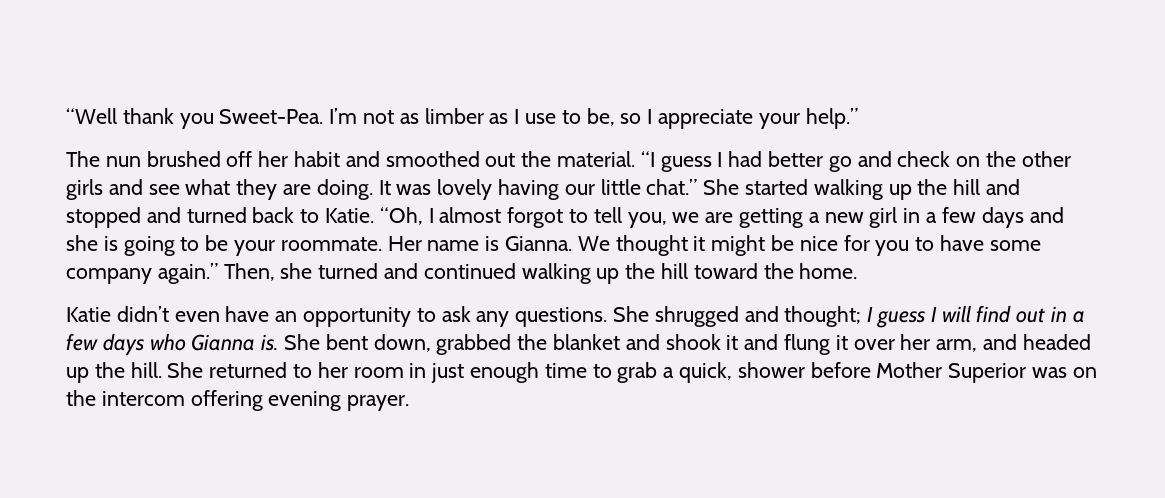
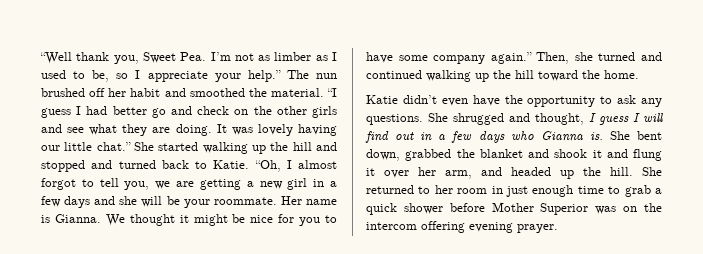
[179,109,324,129] you Sweet-Pea. -> [113,52,207,64] you, Sweet Pea.
[525,113,557,124] use -> [41,70,66,79] used
(858, 118) // -> (281, 76) none
[485,153,516,167] out -> (245, 92) none
[103,236,200,256] is going to -> [141,196,163,207] will
[275,311,298,322] an -> [504,95,523,104] the
[784,306,862,327] thought; -> [535,113,584,125] thought,
[679,362,733,383] quick, -> [366,203,397,215] quick

